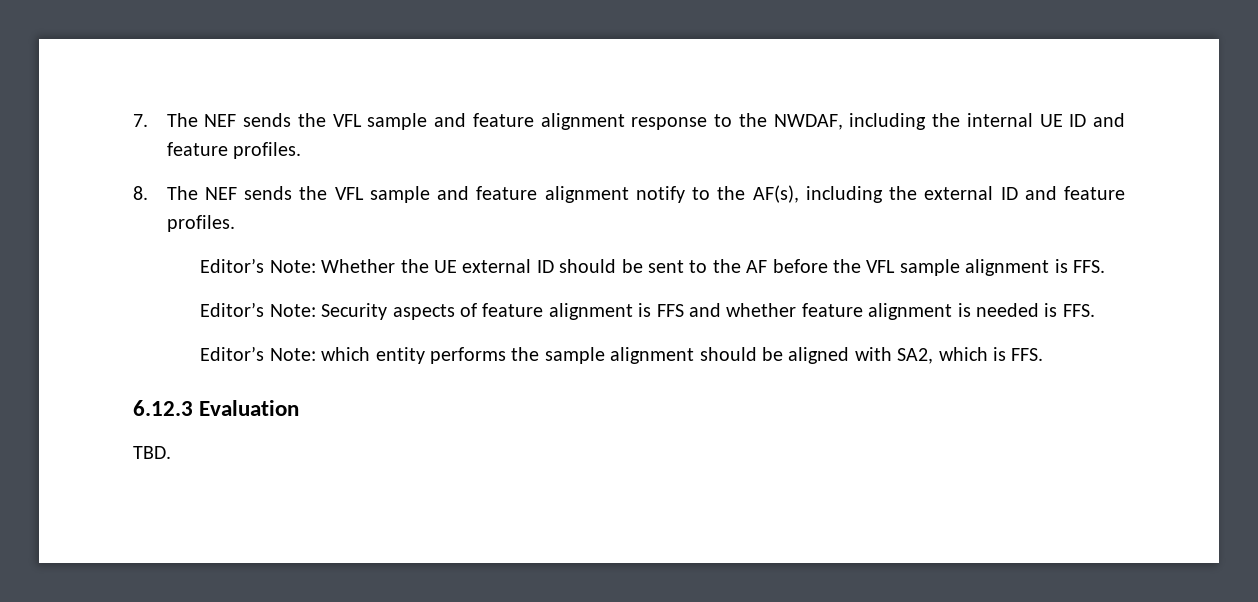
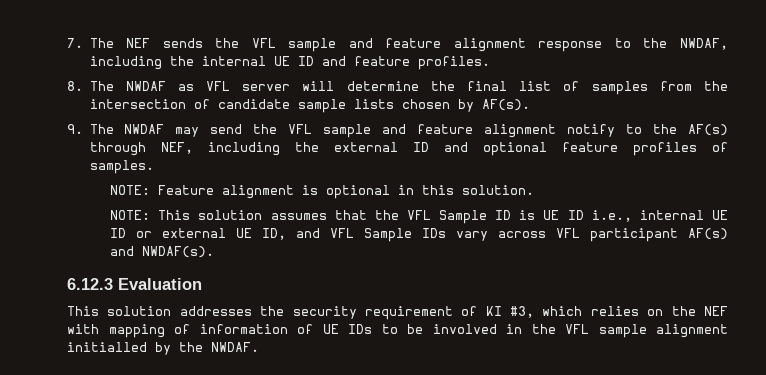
[204,186,293,200] NEF sends -> [125,81,729,95] [89,99,530,113] [67,124,243,137] NWDAF as VFL server will determine the final list of samples from the intersection of candidate sample lists chosen by AF(s). // 9. The NWDAF may send
[752,185,799,203] AF(s), -> [687,124,728,136] [89,142,193,156] AF(s) through NEF,
[1064,186,1126,200] [166,215,235,232] [200,258,1105,276] [200,302,1095,320] [200,346,1044,364] [133,400,300,416] [133,446,171,459] feature profiles. // Editor’s Note: Whether the UE external ID should be sent to the AF before the VFL sample alignment is FFS. // Editor’s Note: Security aspects of feature alignment is FFS and whether feature alignment is needed is FFS. // Editor’s Note: which entity performs the sample alignment should be aligned with SA2, which is FFS. // 6.12.3 Evaluation // TBD. -> [482,142,728,156] [89,160,154,174] [110,185,535,199] [110,210,728,224] [110,228,728,242] [110,246,215,258] [67,278,202,290] [67,306,728,320] [67,324,728,338] [67,342,259,355] optional feature profiles of samples. // NOTE: Feature alignment is optional in this solution. // NOTE: This solution assumes that the VFL Sample ID is UE ID i.e., internal UE ID or external UE ID, and VFL Sample IDs vary across VFL participant AF(s) and NWDAF(s). // 6.12.3 Evaluation // This solution addresses the security requirement of KI #3, which relies on the NEF with mapping of information of UE IDs to be involved in the VFL sample alignment initialled by the NWDAF.

